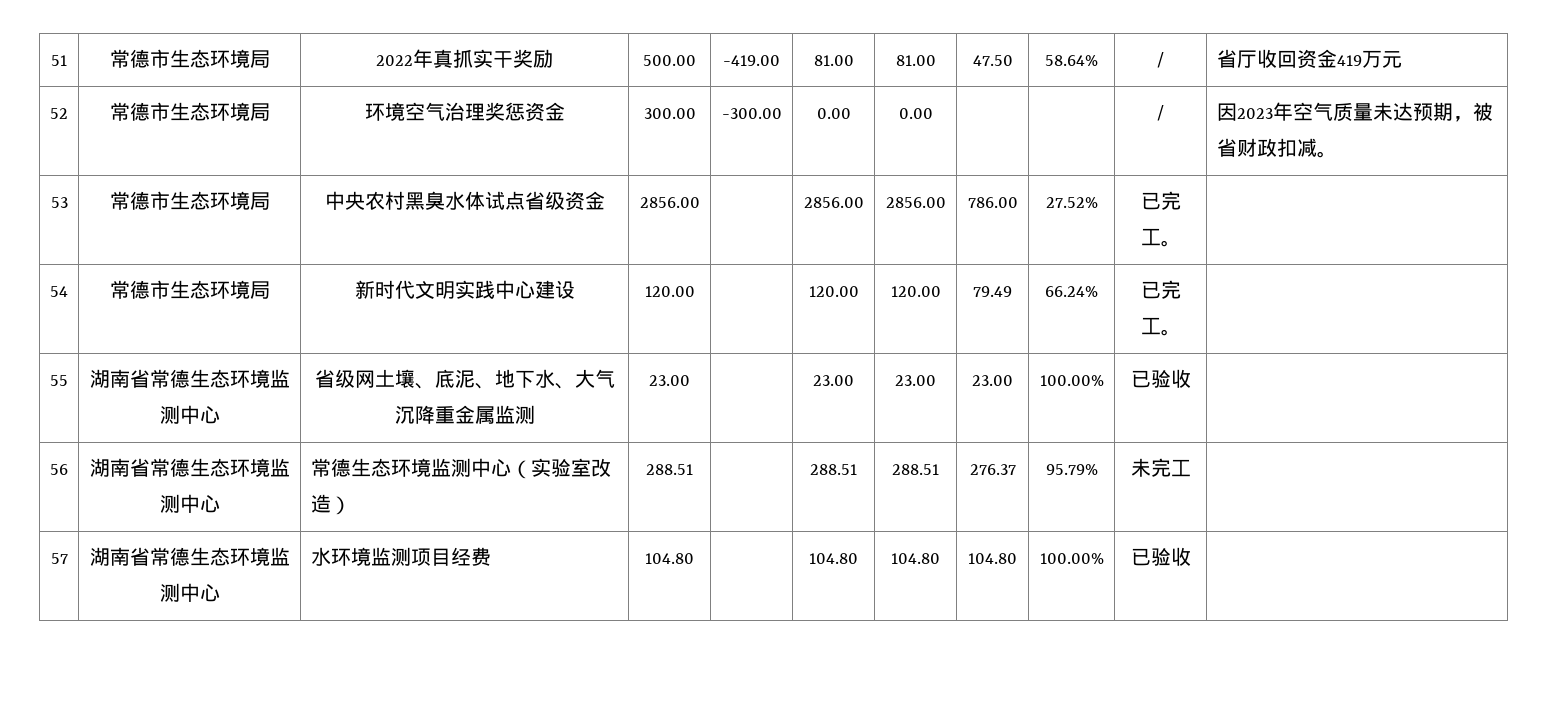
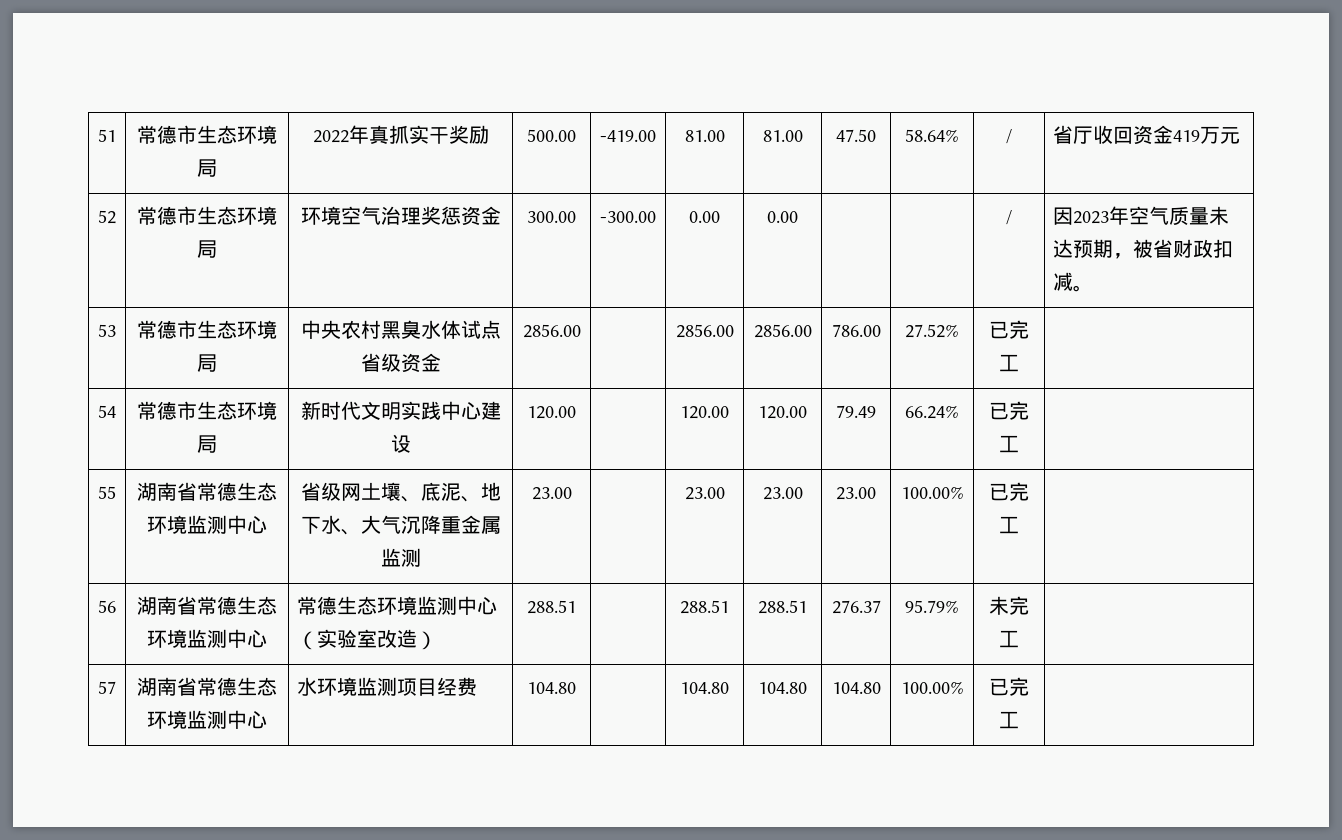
[1160,240,1181,247] 。 -> (1019, 363) none
[1160,329,1181,336] 。 -> (1019, 444) none
[1150,369,1191,388] 验收 -> [1009,482,1029,501] [999,516,1019,534] 完工
[1150,547,1191,566] 验收 -> [1009,677,1029,696] [999,711,1019,729] 完工

